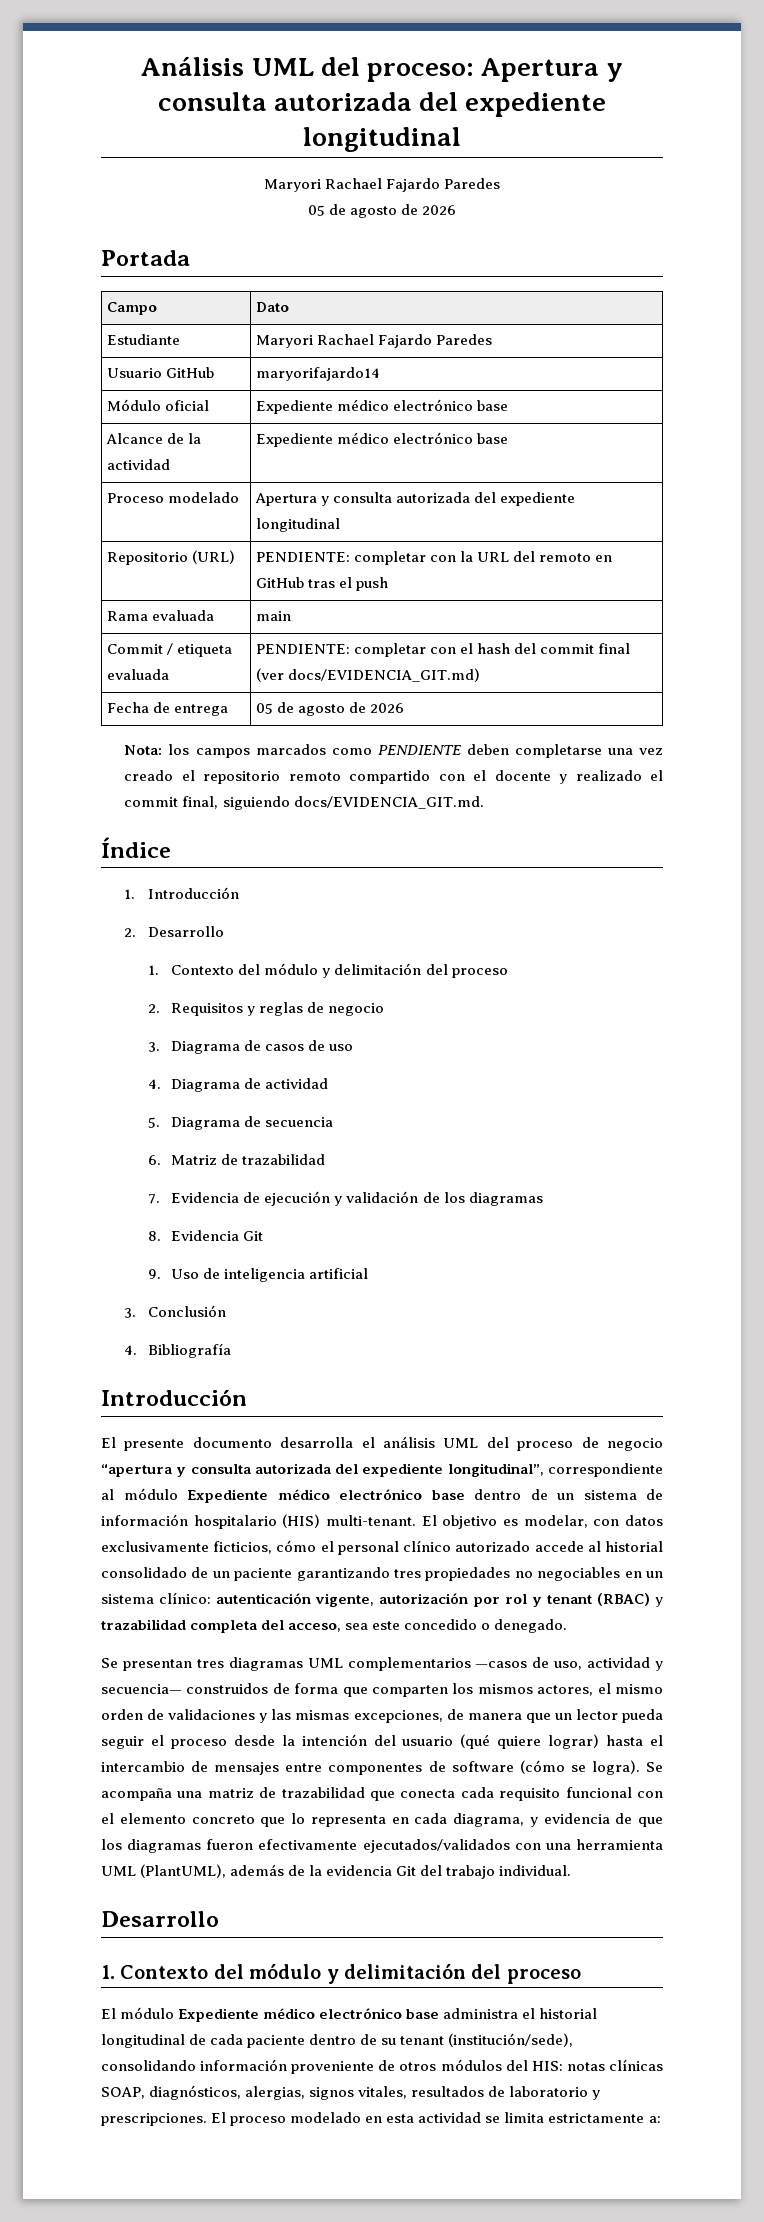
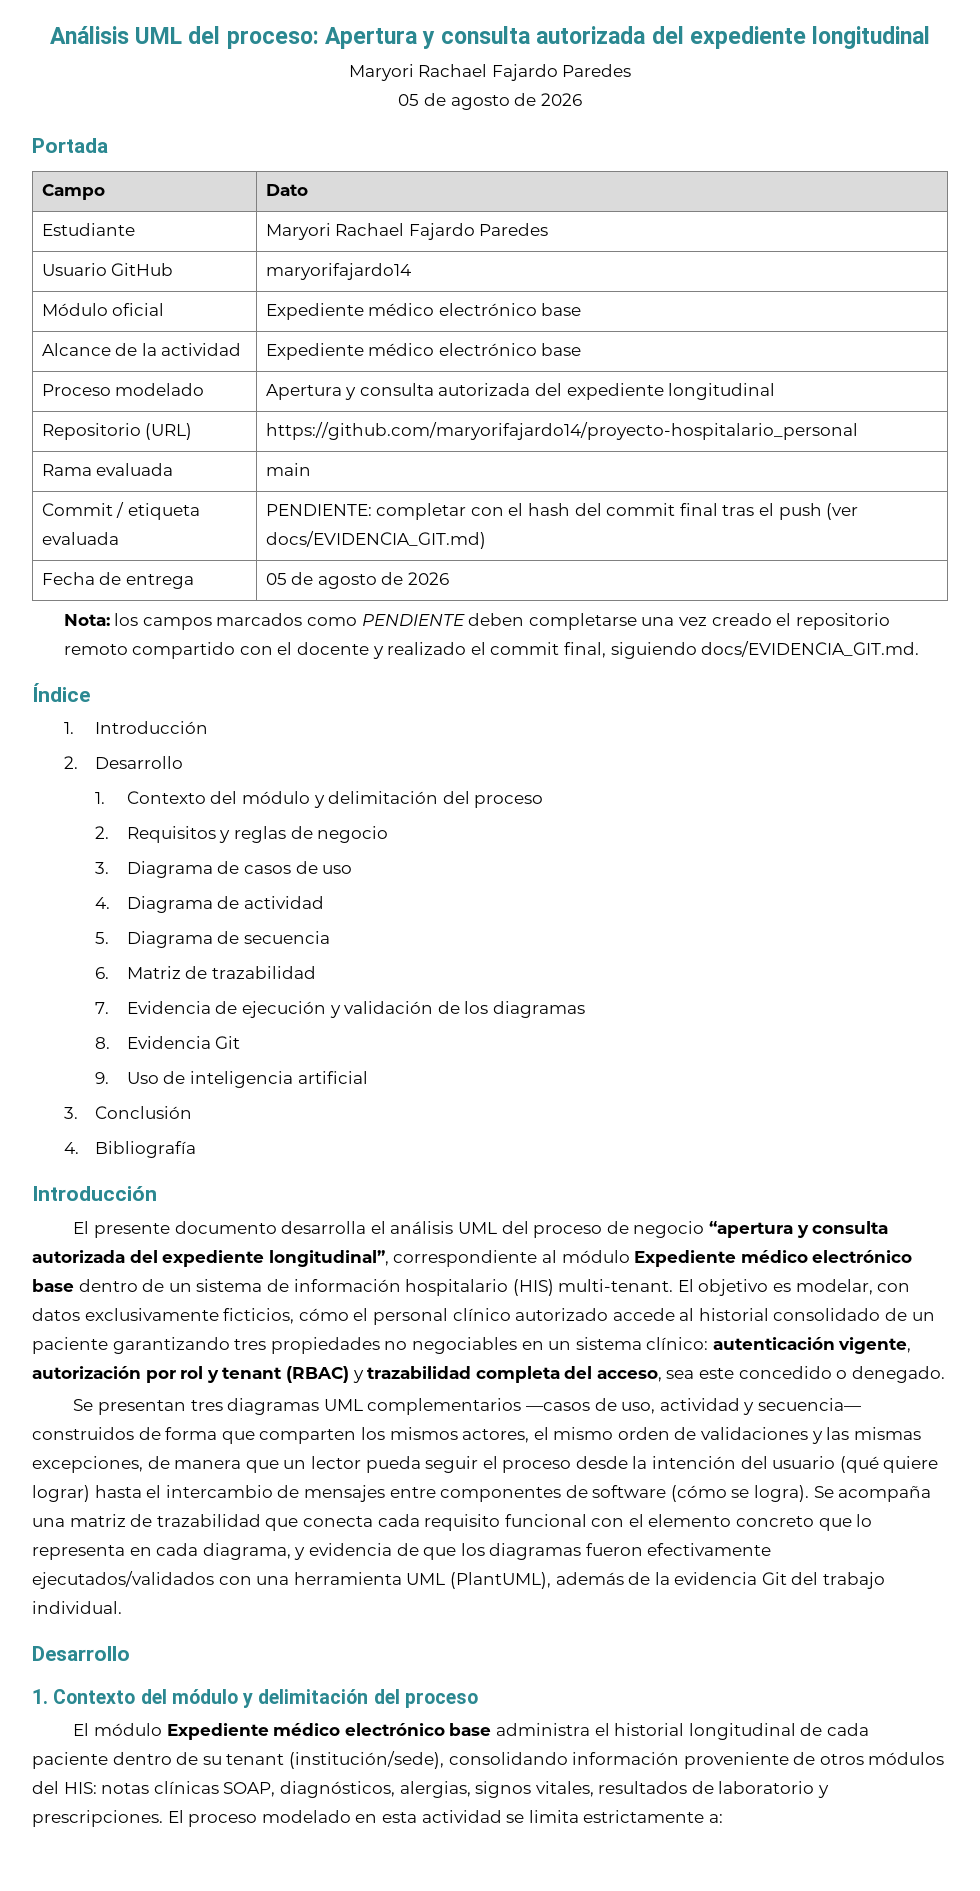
[256,551,613,565] [256,577,389,591] PENDIENTE: completar con la URL del remoto en GitHub tras el push -> [265,422,858,440] https://github.com/maryorifajardo14/proyecto-hospitalario_personal
(631, 648) none -> [722,503,822,520] tras el push

